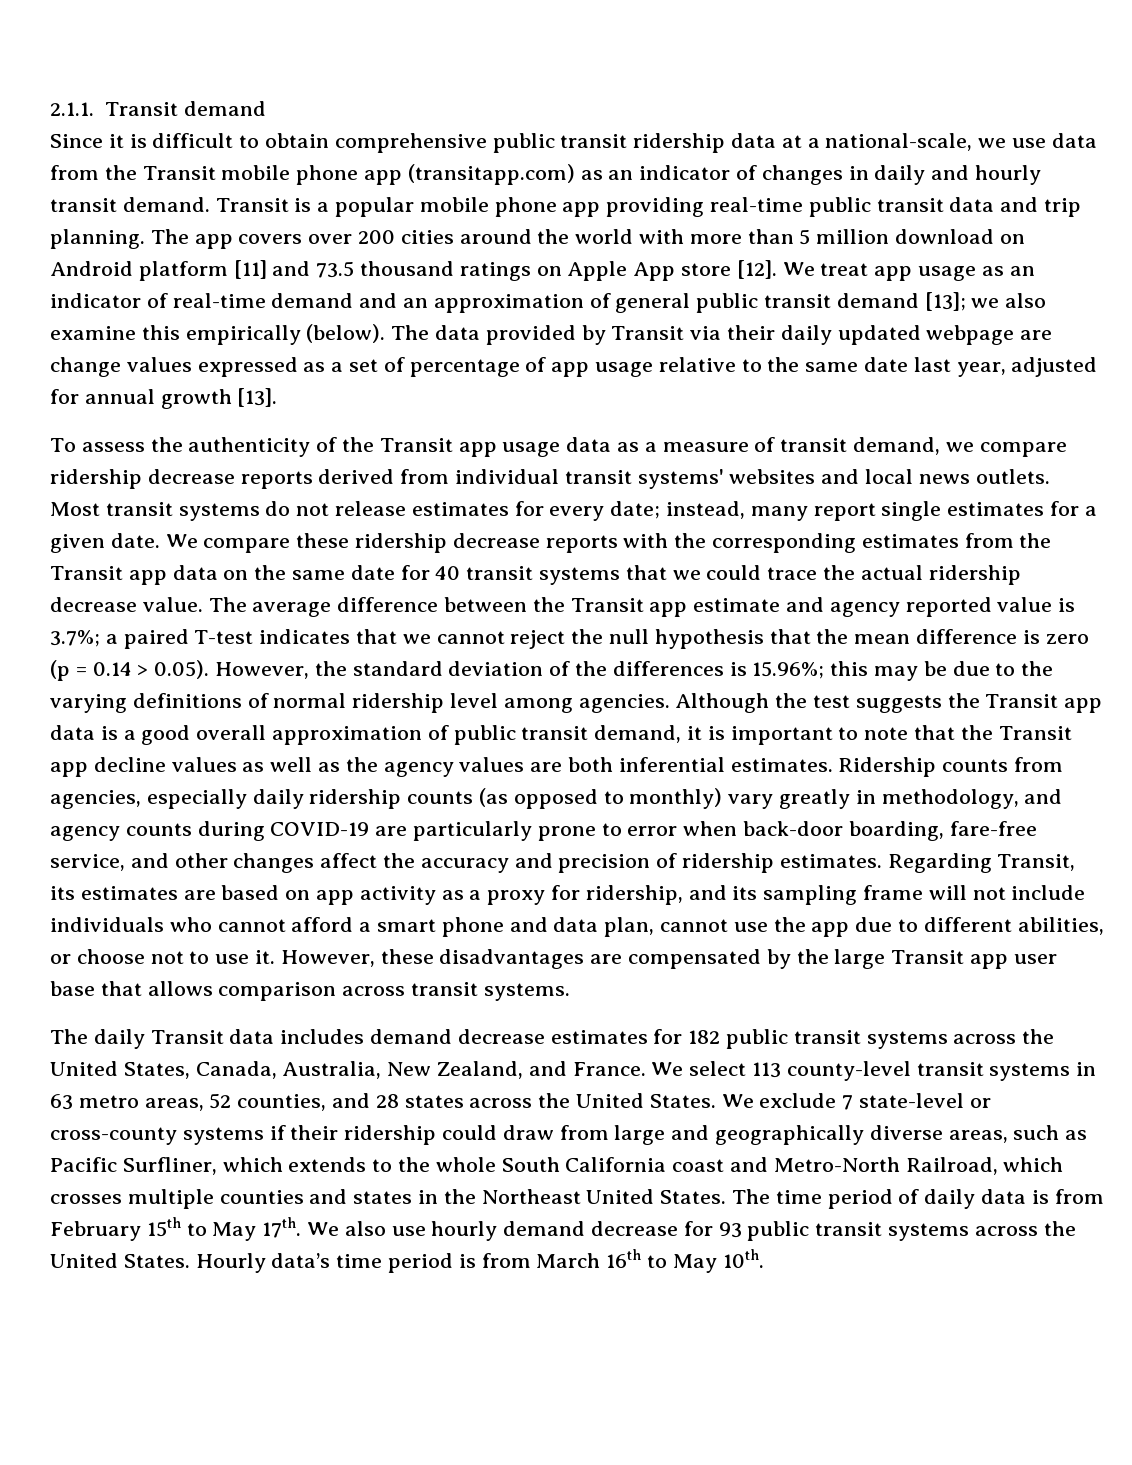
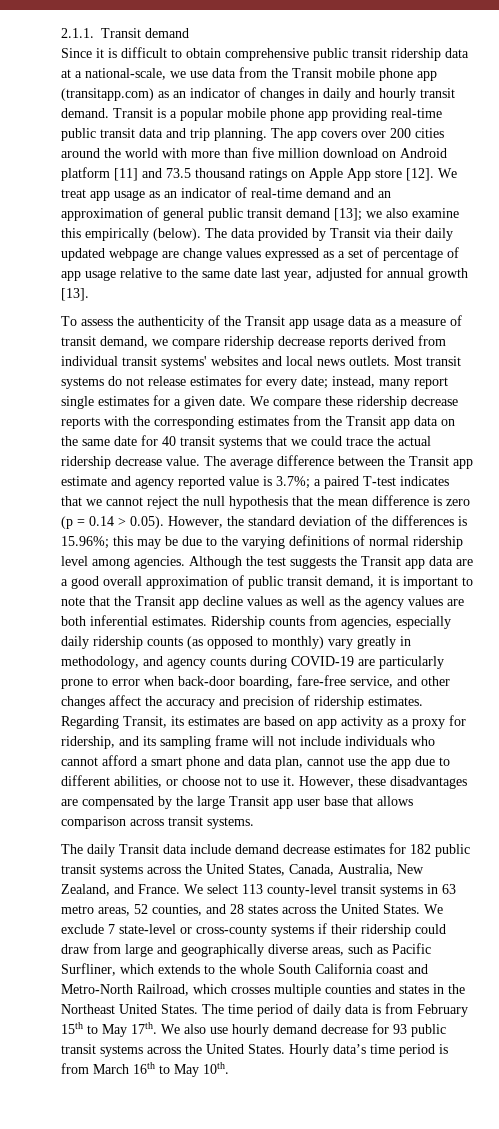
[799,229,811,245] 5 -> [252,147,274,158] five
[100,726,118,740] is -> [456,559,473,566] are
[280,1029,365,1044] includes -> [190,844,231,854] include

